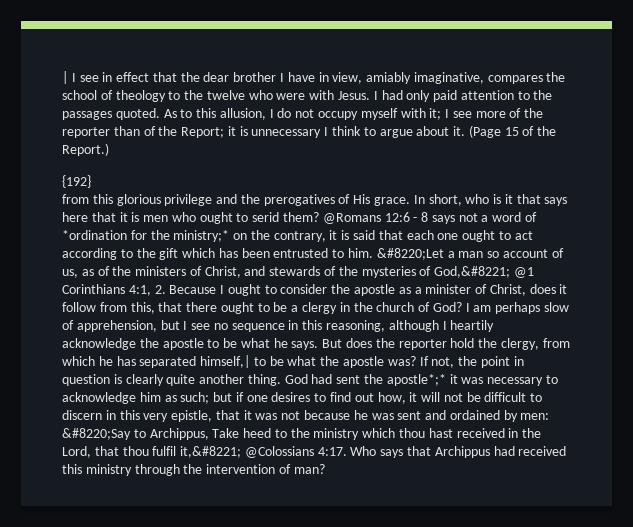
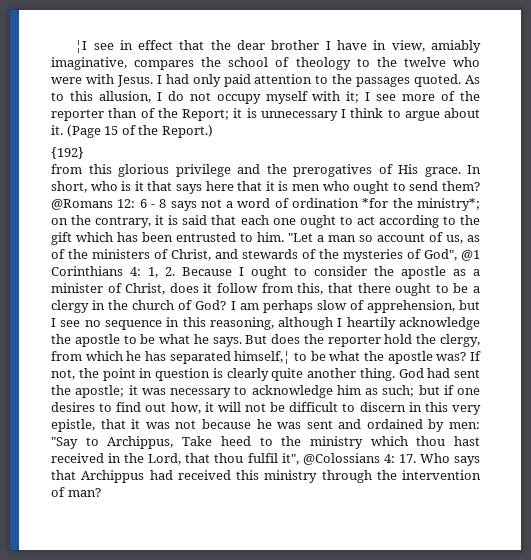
[62,71,76,84] | I -> [75,40,88,53] ¦I
[252,212,280,222] serid -> [409,181,439,191] send
[384,212,410,222] 12:6 -> [117,199,147,208] 12: 6
[62,230,230,242] *ordination for the ministry;* -> [292,198,481,211] ordination *for the ministry*;
[376,248,444,260] &#8220;Let -> [288,233,313,242] "Let
[434,266,511,278] God,&#8221; -> [424,249,457,261] God",
[128,285,151,296] 4:1, -> [130,267,158,278] 4: 1,
[200,355,251,368] himself,| -> [234,351,291,364] himself,¦
[386,374,446,386] apostle*;* -> [75,385,125,398] apostle;
[62,428,131,440] &#8220;Say -> [51,437,78,449] "Say
[180,446,347,458] it,&#8221; @Colossians 4:17. -> [281,453,416,465] it", @Colossians 4: 17.

